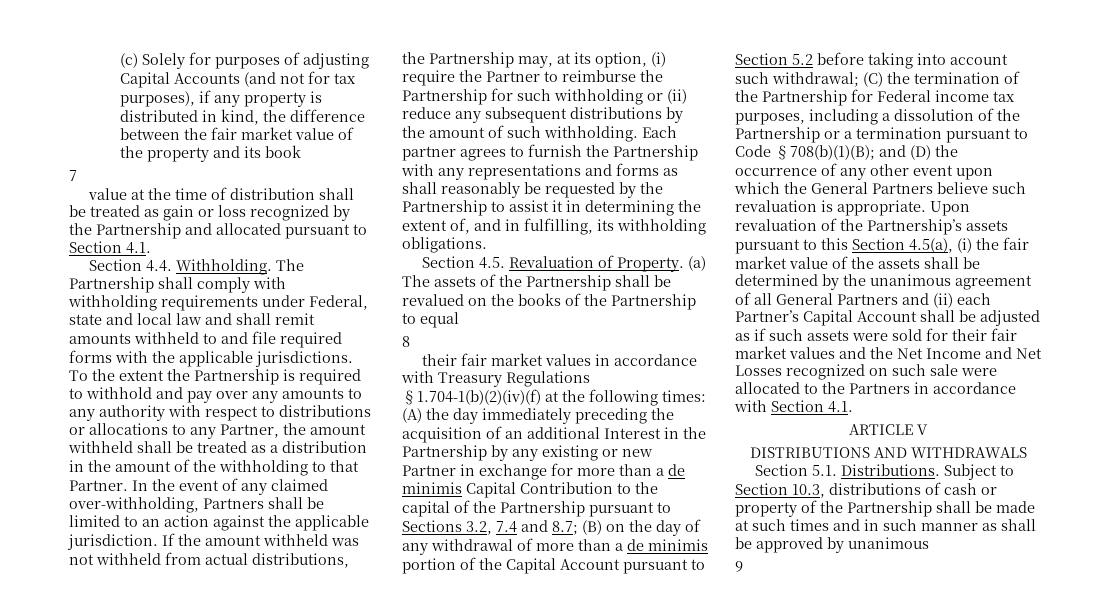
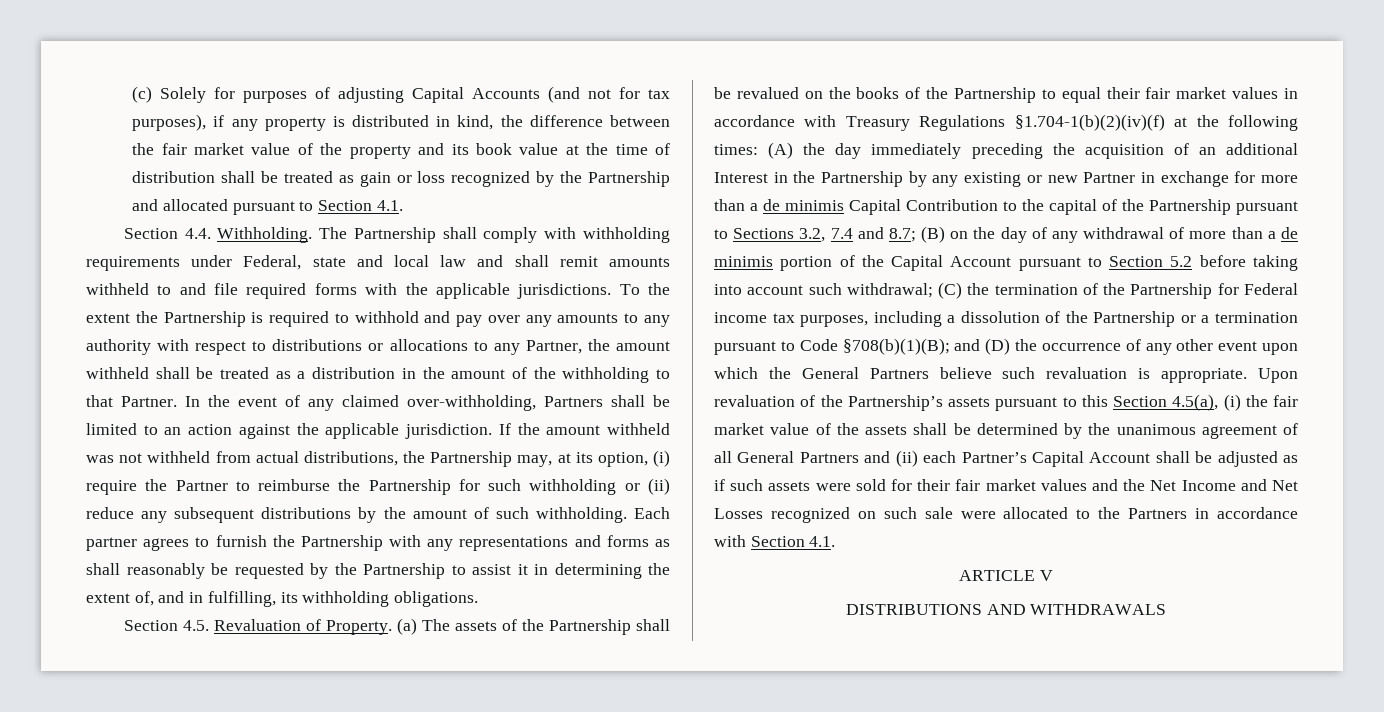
[69,170,77,181] // 7 // -> (512, 149) none
[402,336,410,347] // 8 // -> (1101, 95) none
[755,464,1015,480] [735,482,997,498] [735,500,1035,517] [735,519,1036,531] [735,537,929,553] [735,561,743,572] // Section 5.1. Distributions. Subject to Section 10.3, distributions of cash or property of the Partnership shall be made at such times and in such manner as shall be approved by unanimous // 9 -> (1167, 609) none

